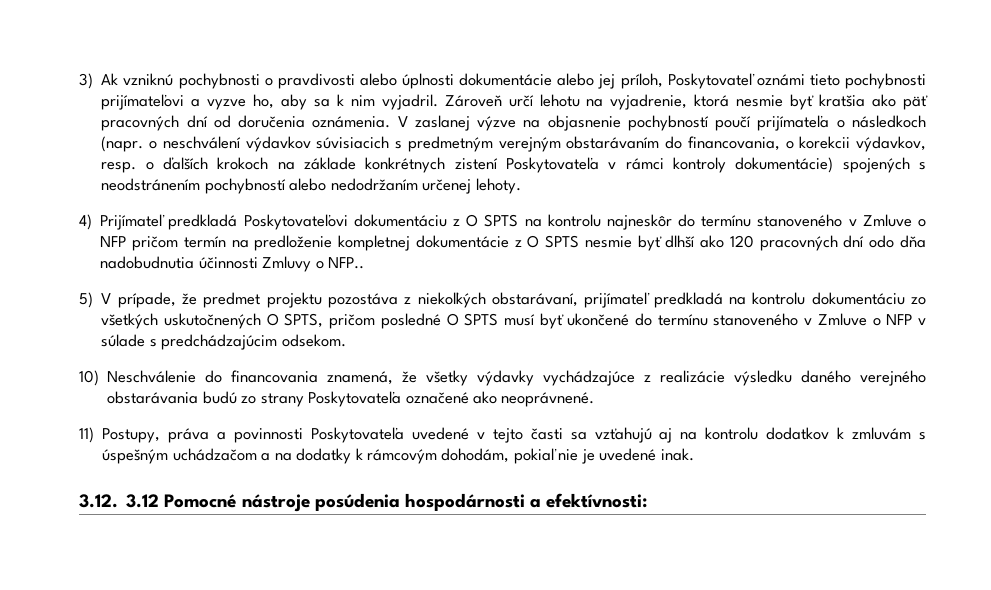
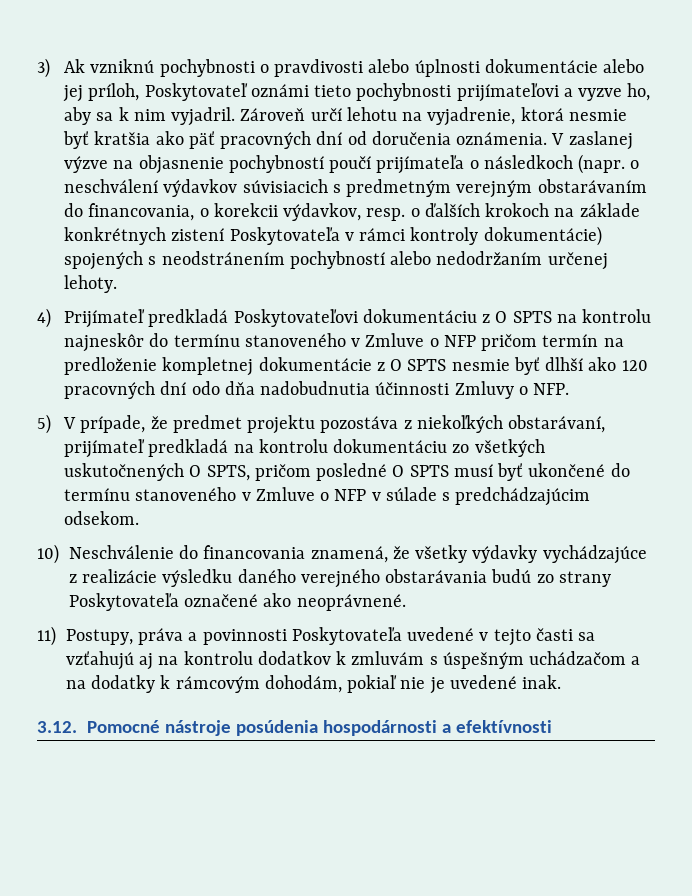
[328,257,365,269] NFP.. -> [533,383,570,395] NFP.
[126,494,160,508] 3.12 -> (77, 727) none
[546,493,648,508] efektívnosti: -> [456,720,553,733] efektívnosti

